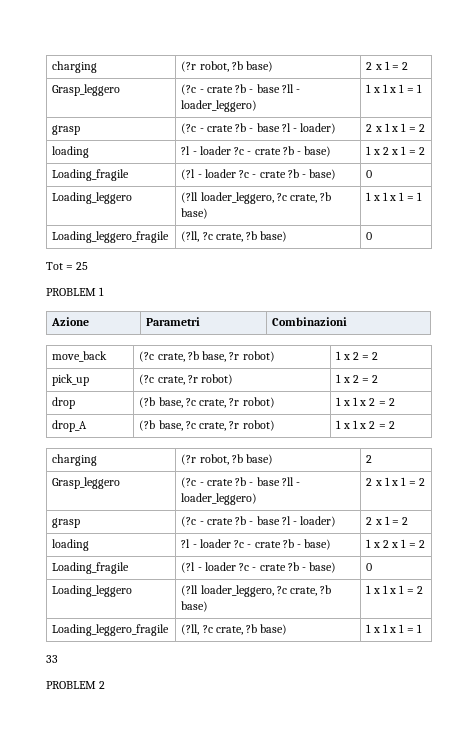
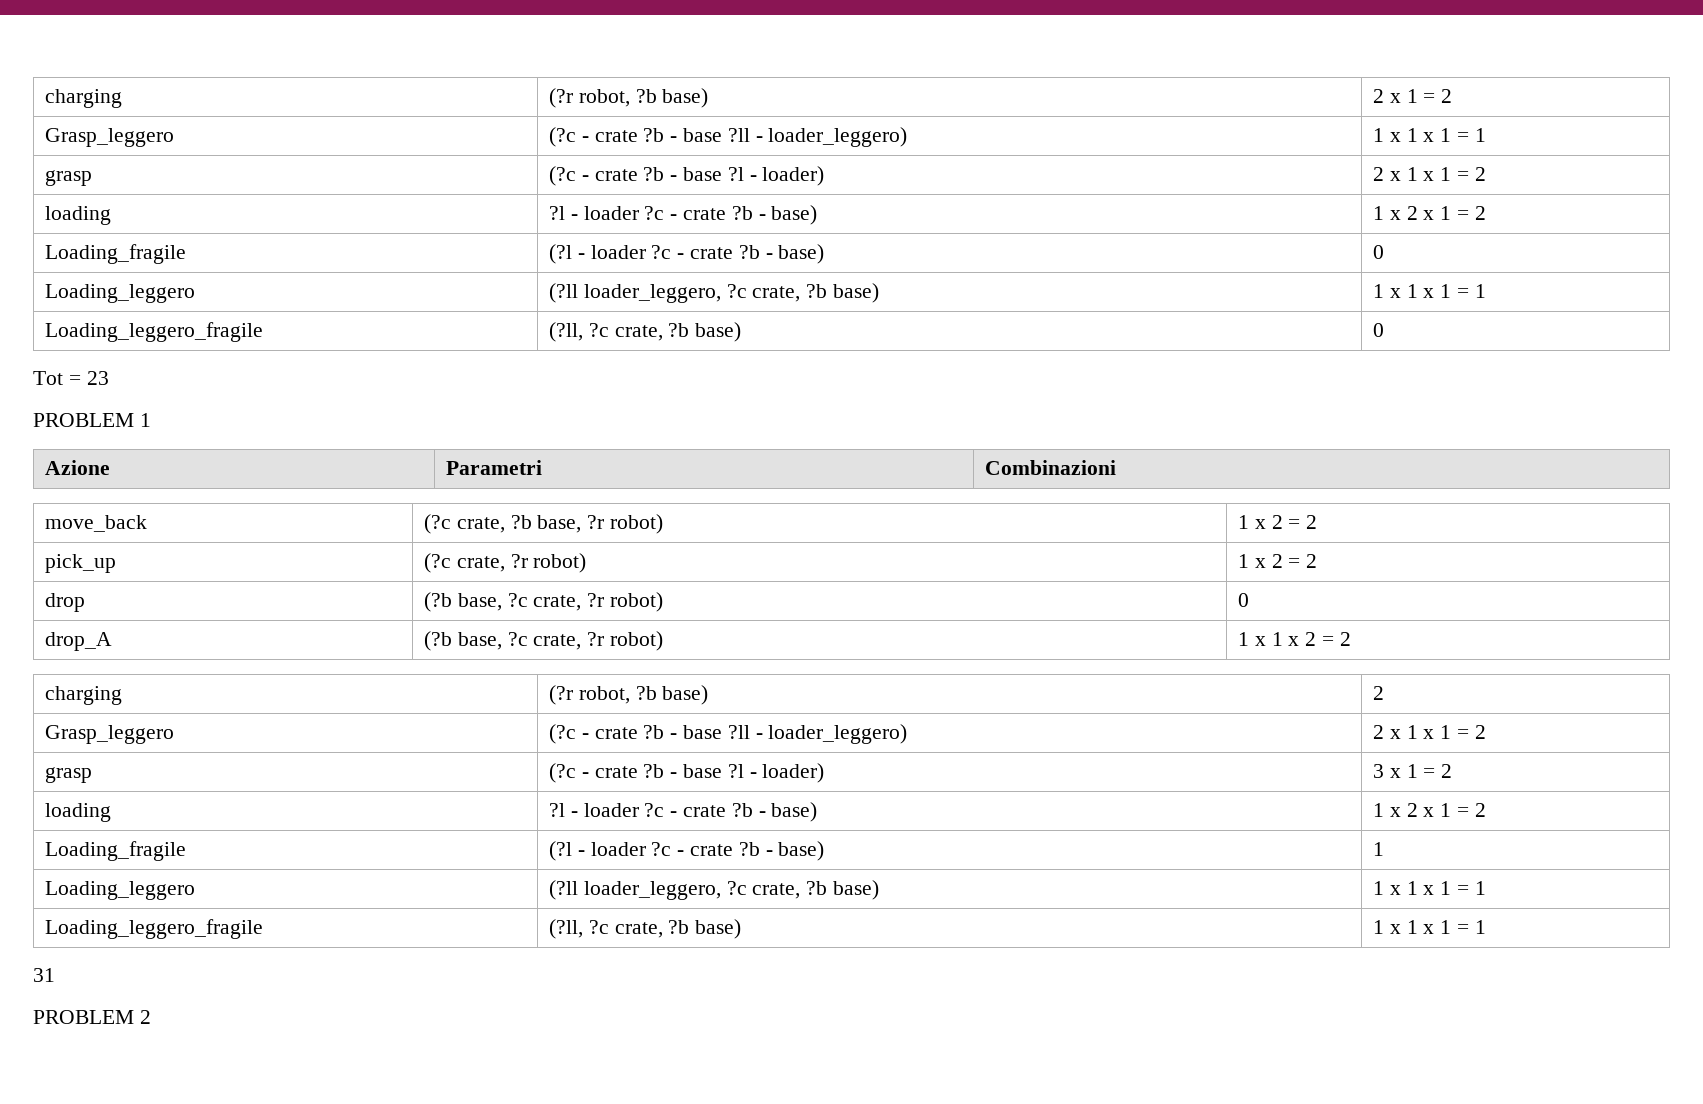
[76,262,89,270] 25 -> [86,371,109,385] 23
[336,397,395,406] 1 x 1 x 2 = 2 -> [1237,593,1249,607] 0
[366,517,373,525] 2 -> [1372,764,1384,778] 3
[366,563,373,571] 0 -> [1372,842,1384,856] 1
[416,586,423,594] 2 -> [1474,881,1486,895] 1
[46,655,58,663] 33 -> [33,968,55,982] 31

